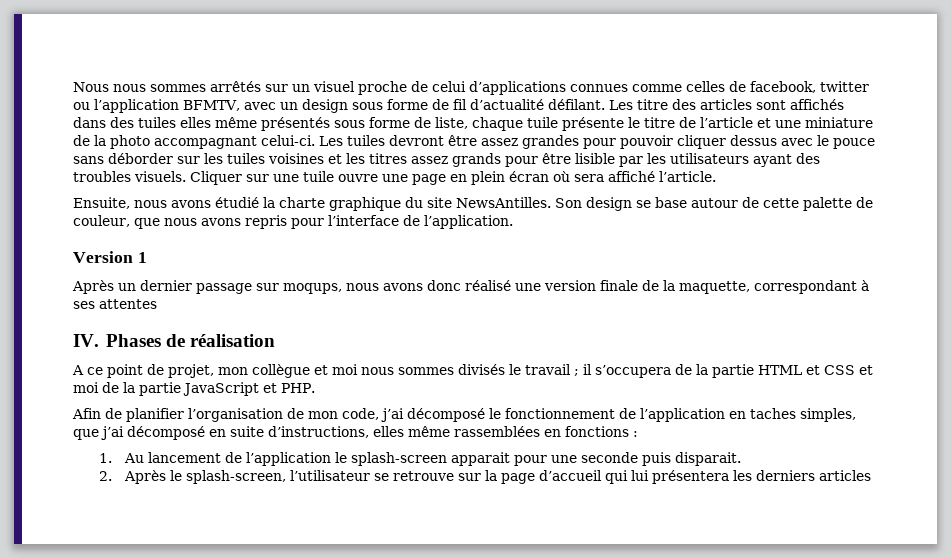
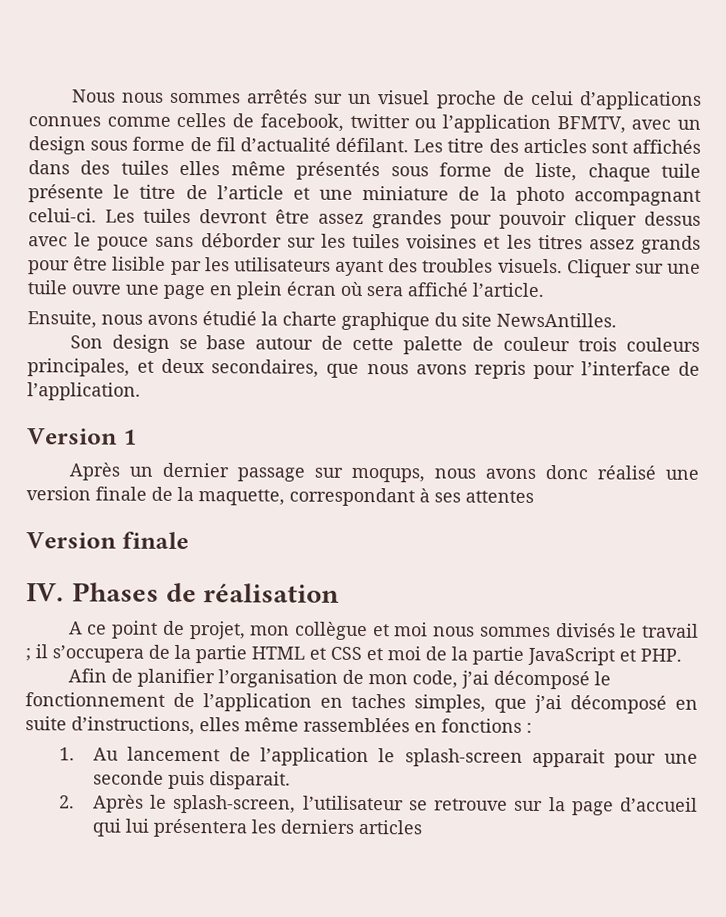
(551, 202) none -> (617, 320) //
[73,215,130,227] couleur, -> [503,336,700,352] [27,358,320,378] couleur trois couleurs principales, et deux secondaires,
(157, 304) none -> [26,531,189,550] // Version finale

